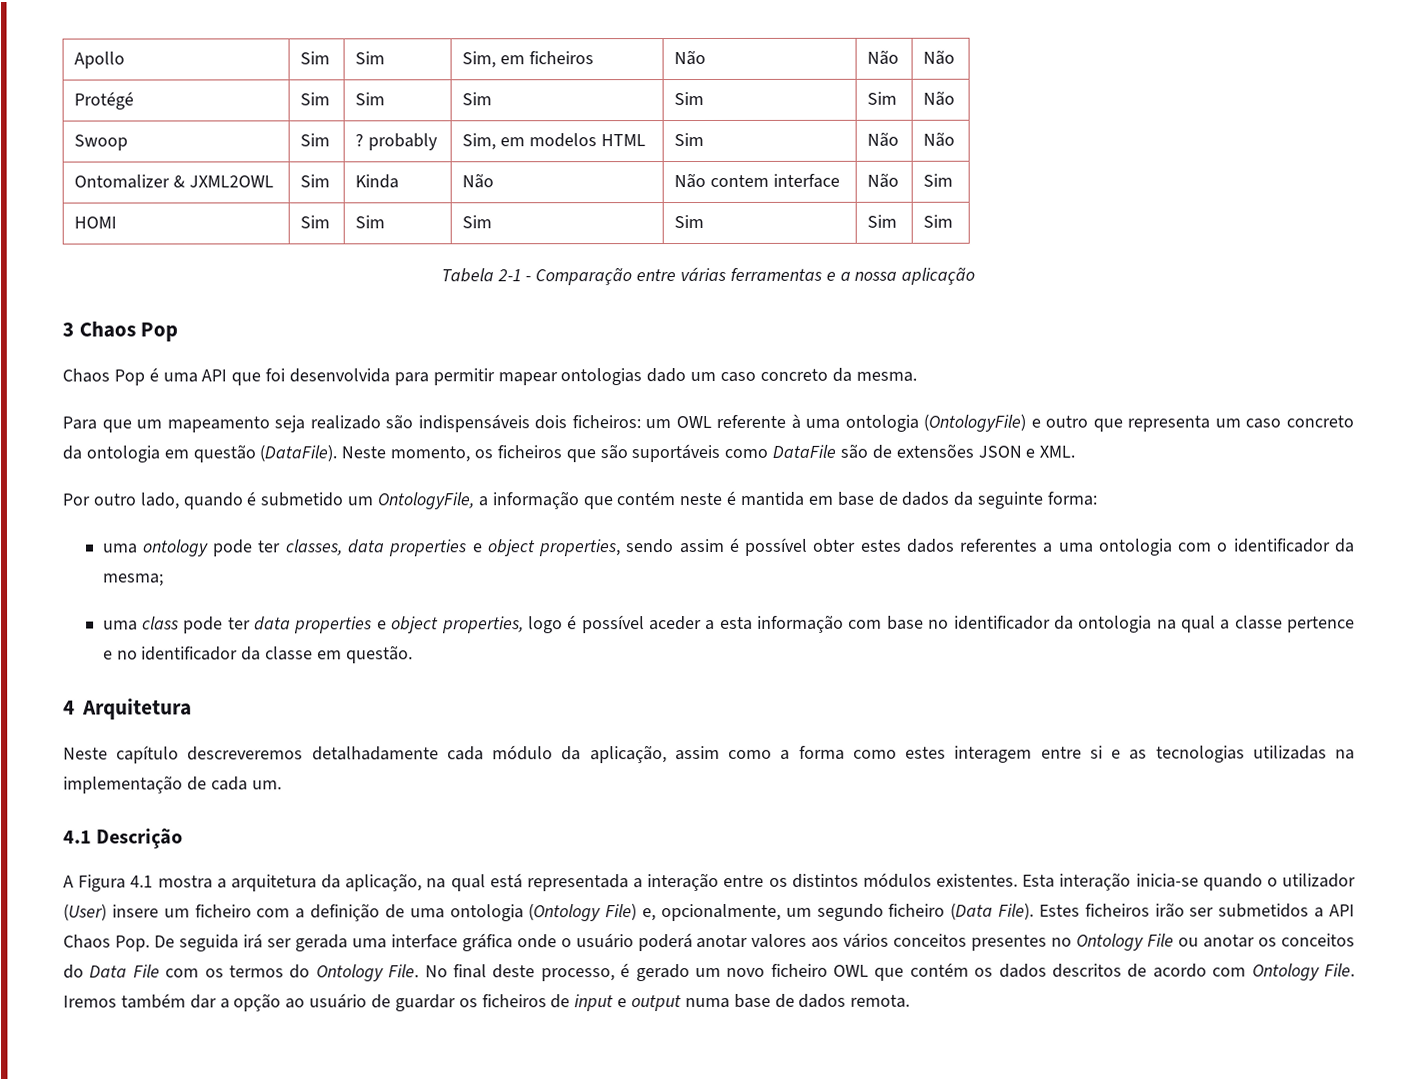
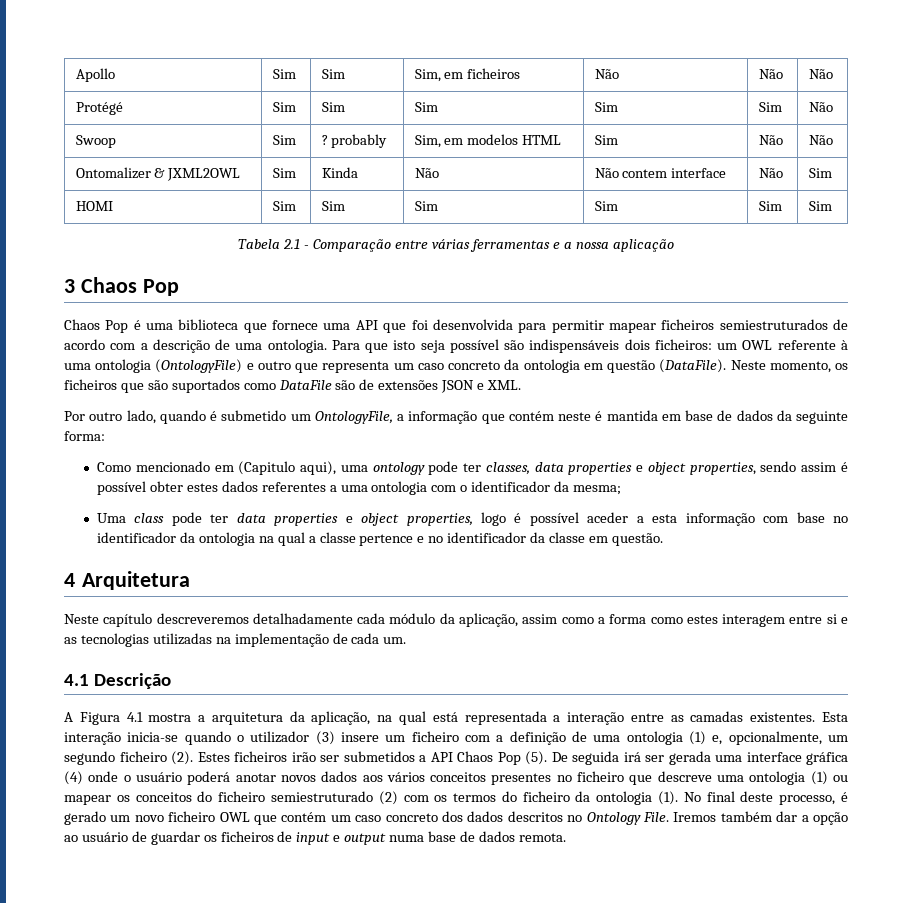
[496,269,522,282] 2-1 -> [283,239,301,249] 2.1
(198, 377) none -> [178,319,351,333] biblioteca que fornece uma
[560,367,917,386] [62,415,381,433] ontologias dado um caso concreto da mesma. // Para que um mapeamento seja realizado -> [661,319,849,330] [64,339,499,353] ficheiros semiestruturados de acordo com a descrição de uma ontologia. Para que isto seja possível
[631,443,721,463] suportáveis -> [171,379,240,393] suportados
(1098, 498) none -> [97,461,337,475] Como mencionado em (Capitulo aqui),
[102,620,138,631] uma -> [97,513,127,523] Uma
[768,872,932,888] os distintos módulos -> [670,711,744,722] as camadas
[63,903,107,921] (User) -> [315,731,335,745] (3)
[528,903,638,922] (Ontology File) -> [689,731,706,745] (1)
[950,902,1035,920] (Data File). -> [171,751,193,765] (2).
[114,935,150,952] Pop. -> [497,751,547,765] Pop (5).
(513, 942) none -> [64,771,83,785] (4)
[751,933,808,948] valores -> [280,771,358,782] novos dados
[1076,933,1356,951] [63,964,420,982] Ontology File ou anotar os conceitos do Data File com os termos do Ontology File. -> [577,771,848,785] [64,791,679,805] ficheiro que descreve uma ontologia (1) ou mapear os conceitos do ficheiro semiestruturado (2) com os termos do ficheiro da ontologia (1).
[974,963,1247,978] os dados descritos de acordo com -> [330,811,583,822] um caso concreto dos dados descritos no

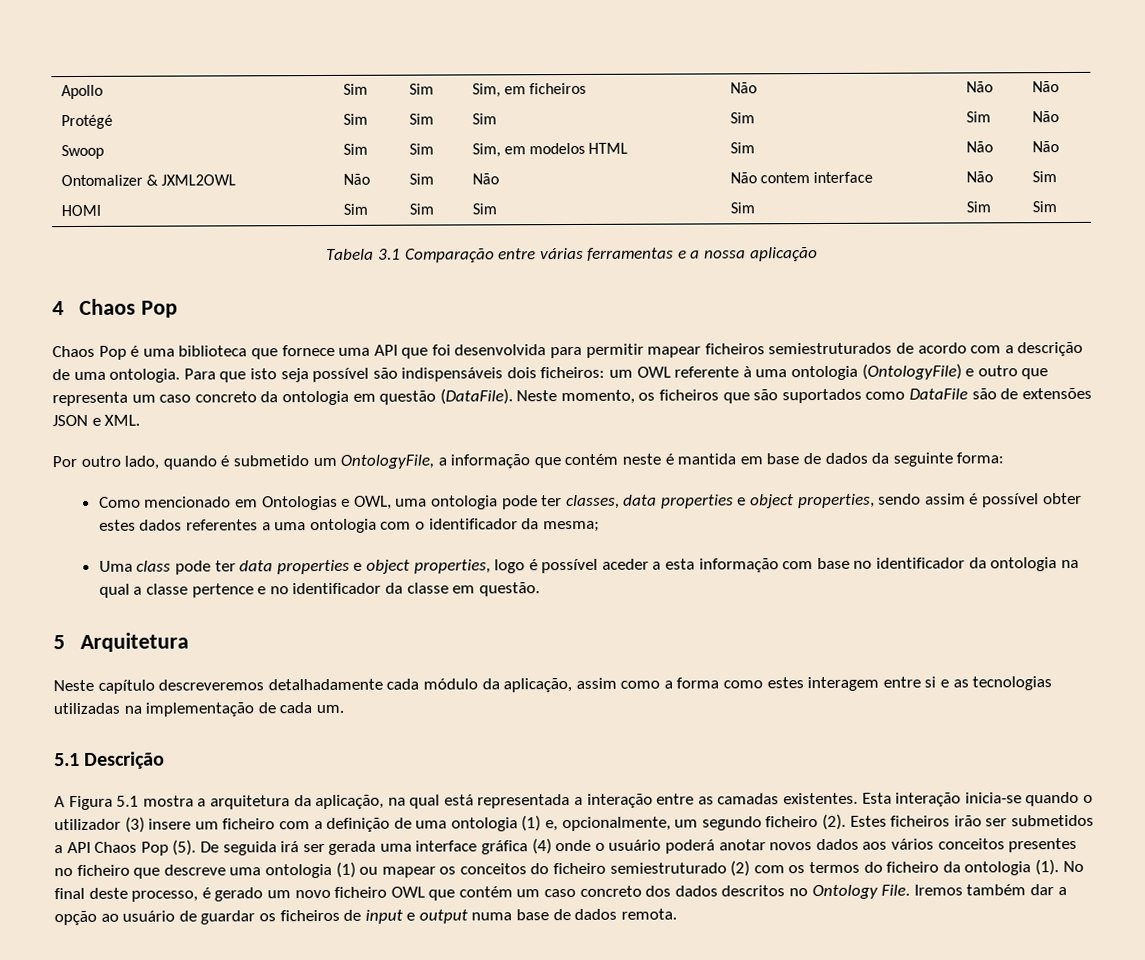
[321,134,388,148] ? probably -> [408,143,434,155] Sim
[272,168,296,178] [321,167,358,178] | Sim | Kinda -> [342,173,370,185] [408,173,434,185] | Não | Sim
[283,239,310,249] 2.1 - -> [377,248,401,260] 3.1
[64,279,75,293] 3 -> [52,301,64,316] 4
[238,461,425,475] (Capitulo aqui), uma ontology -> [261,495,498,511] Ontologias e OWL, uma ontologia
[64,573,75,587] 4 -> [53,635,65,650] 5
[64,674,89,686] 4.1 -> [54,752,80,767] 5.1
[126,712,143,722] 4.1 -> [116,795,140,807] 5.1

